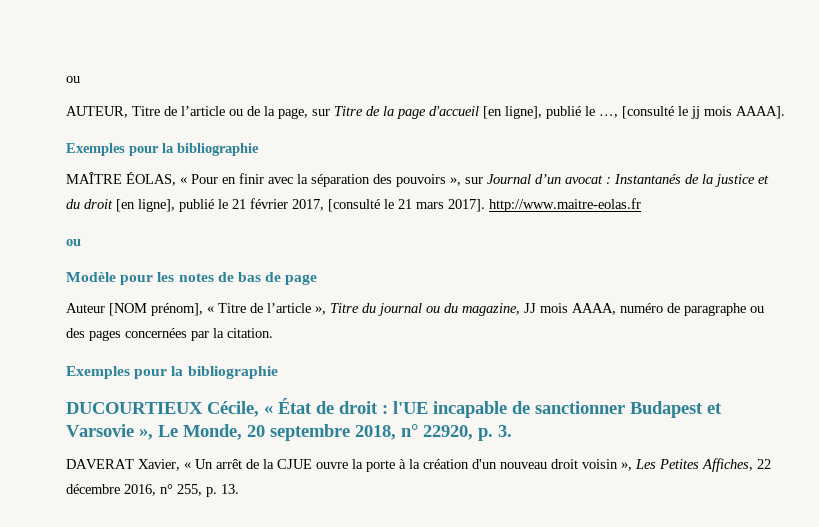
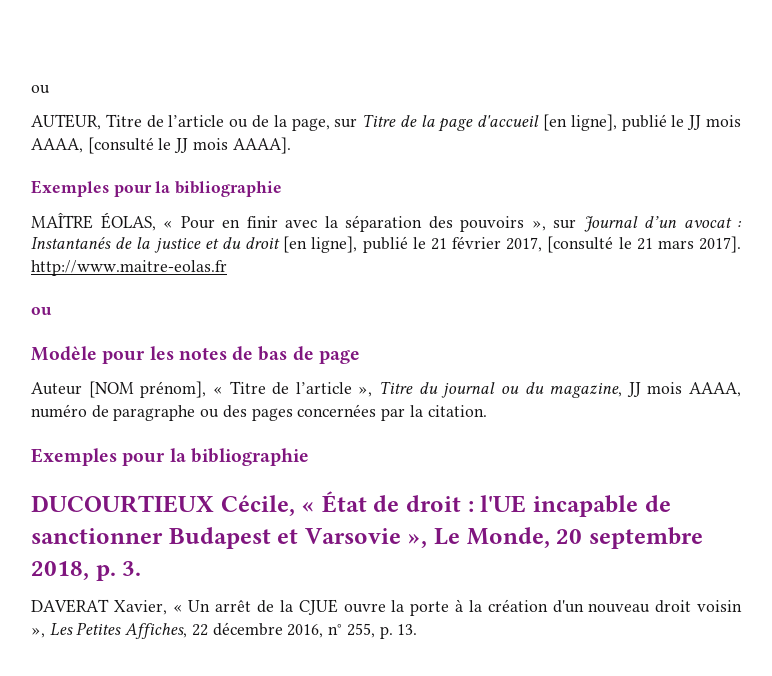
[599,106,700,119] …, [consulté le jj -> [687,115,741,130] [31,137,189,154] JJ mois AAAA, [consulté le JJ
[401,424,473,440] n° 22920, -> (89, 570) none

